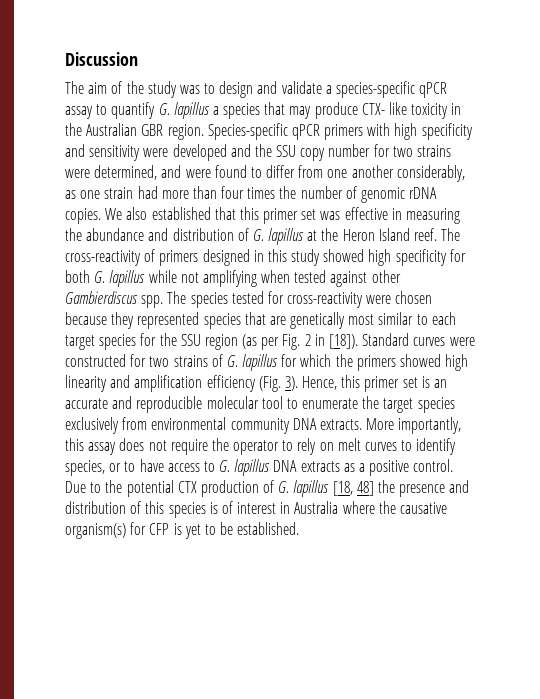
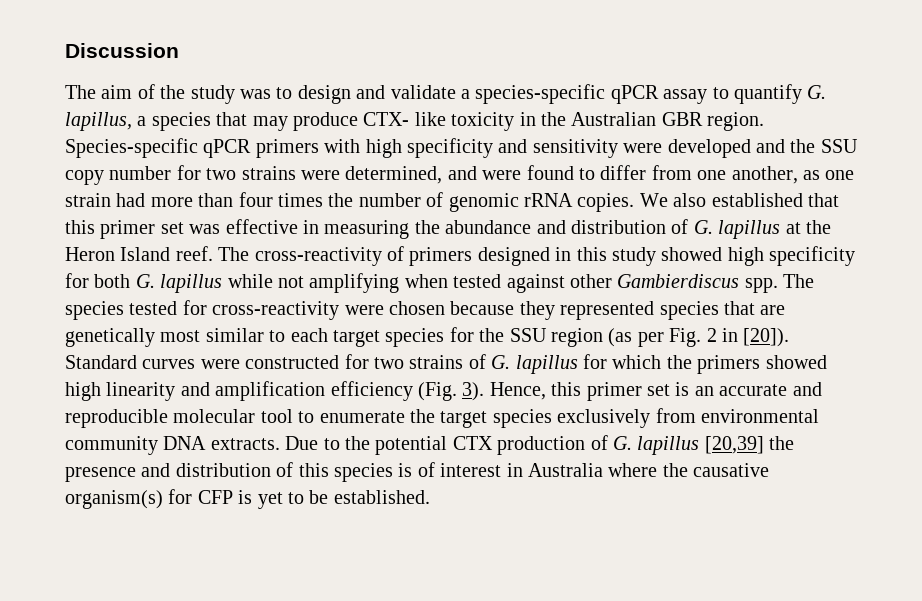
[173,102,210,119] lapillus -> [65,112,132,131] lapillus,
[351,165,465,182] another considerably, -> [731,166,798,184] another,
[409,187,438,199] rDNA -> [523,193,573,207] rRNA
[329,334,359,349] [18]). -> [743,328,790,347] [20]).
[366,417,462,434] [65,438,457,455] [65,459,454,476] More importantly, this assay does not require the operator to rely on melt curves to identify species, or to have access to G. lapillus DNA extracts as a positive control. -> (280, 444) none
[332,481,374,496] [18, 48] -> [704,436,764,454] [20,39]

